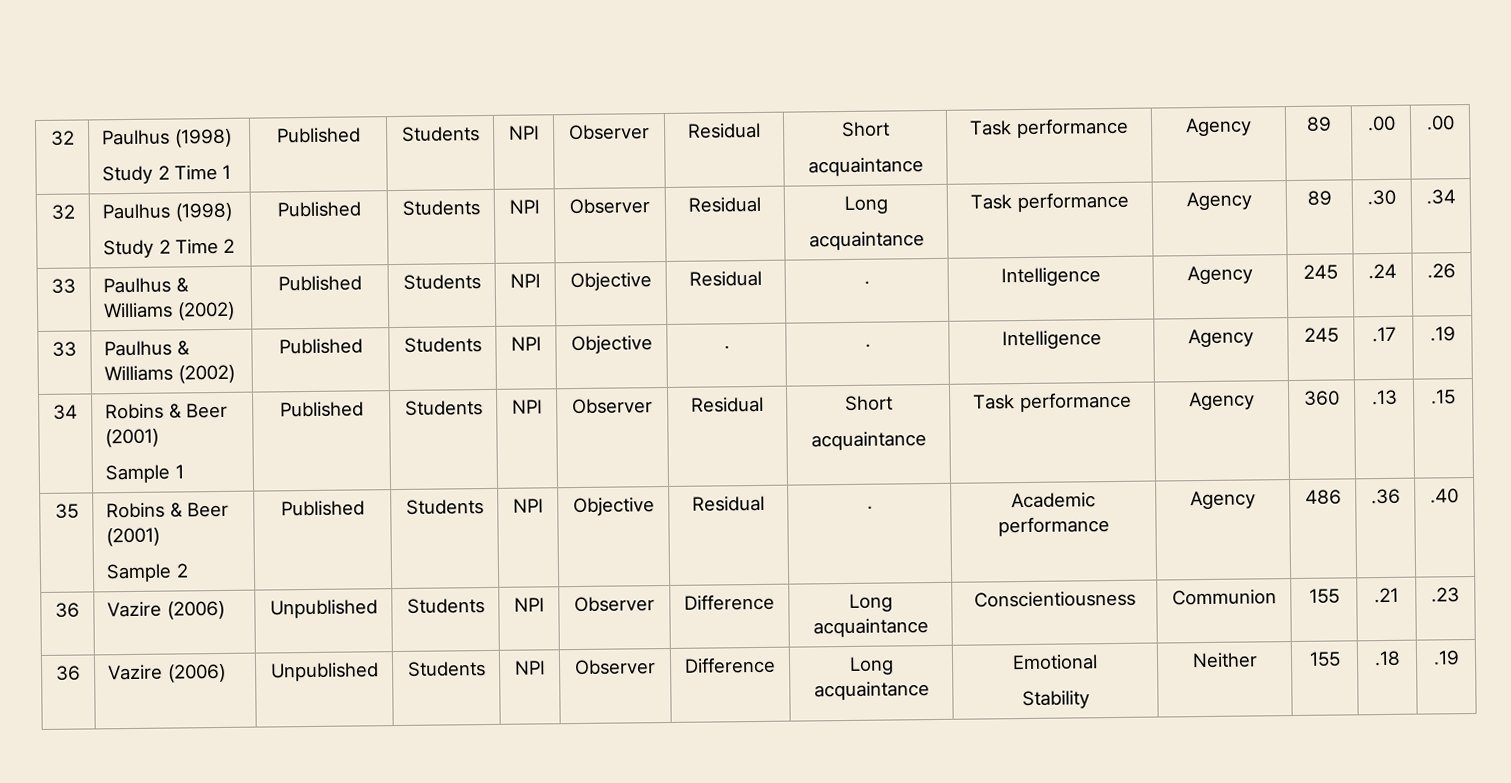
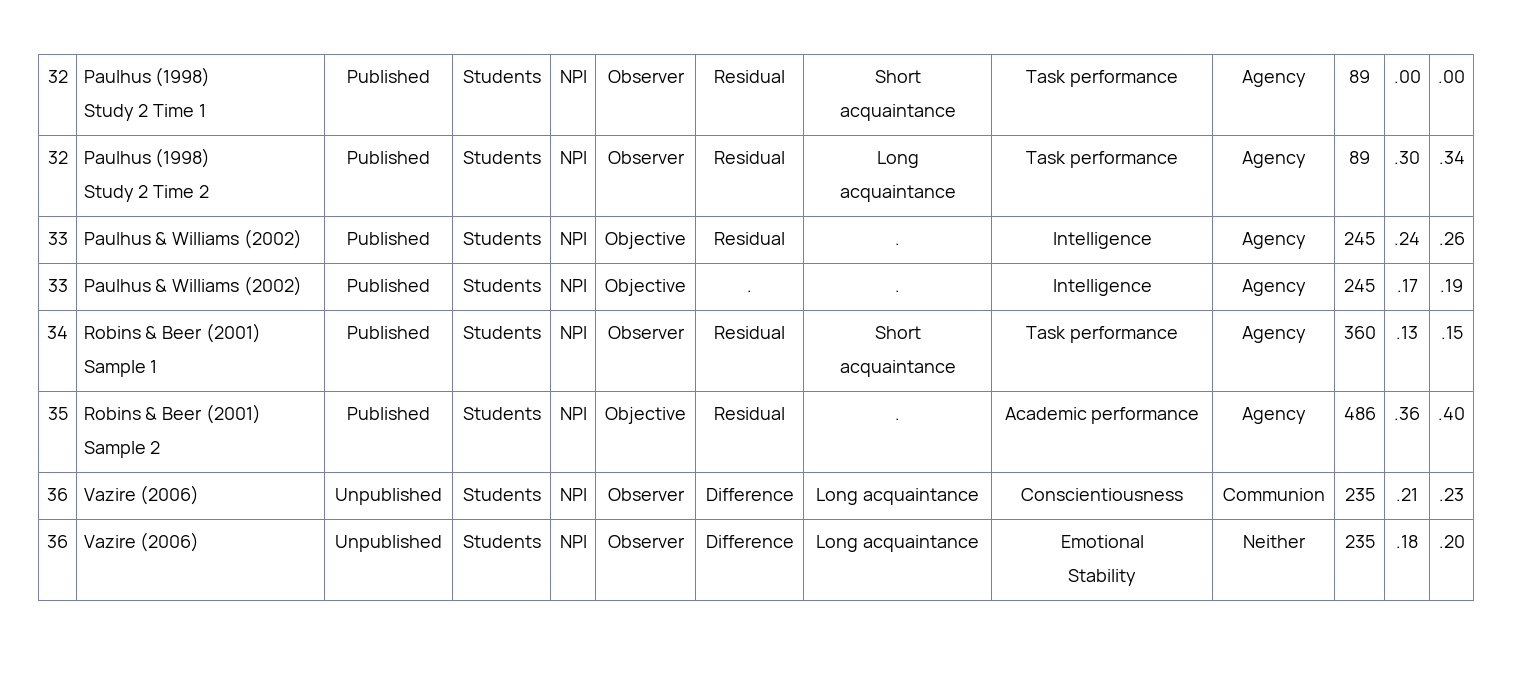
[1308,588,1340,604] 155 -> [1344,488,1375,501] 235
[1308,651,1341,667] 155 -> [1344,535,1375,548] 235
[1432,650,1460,666] .19 -> [1438,535,1465,548] .20

